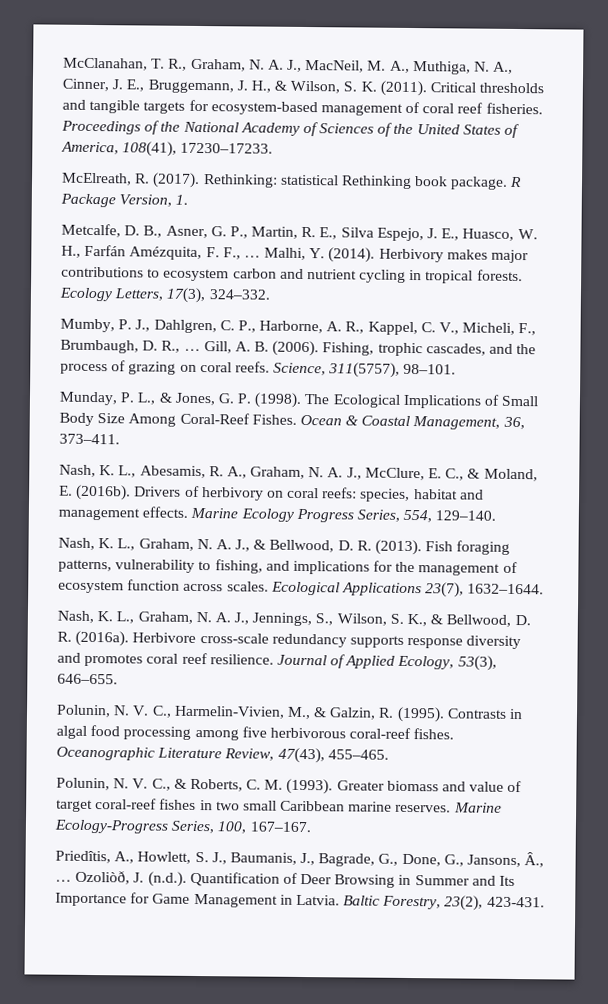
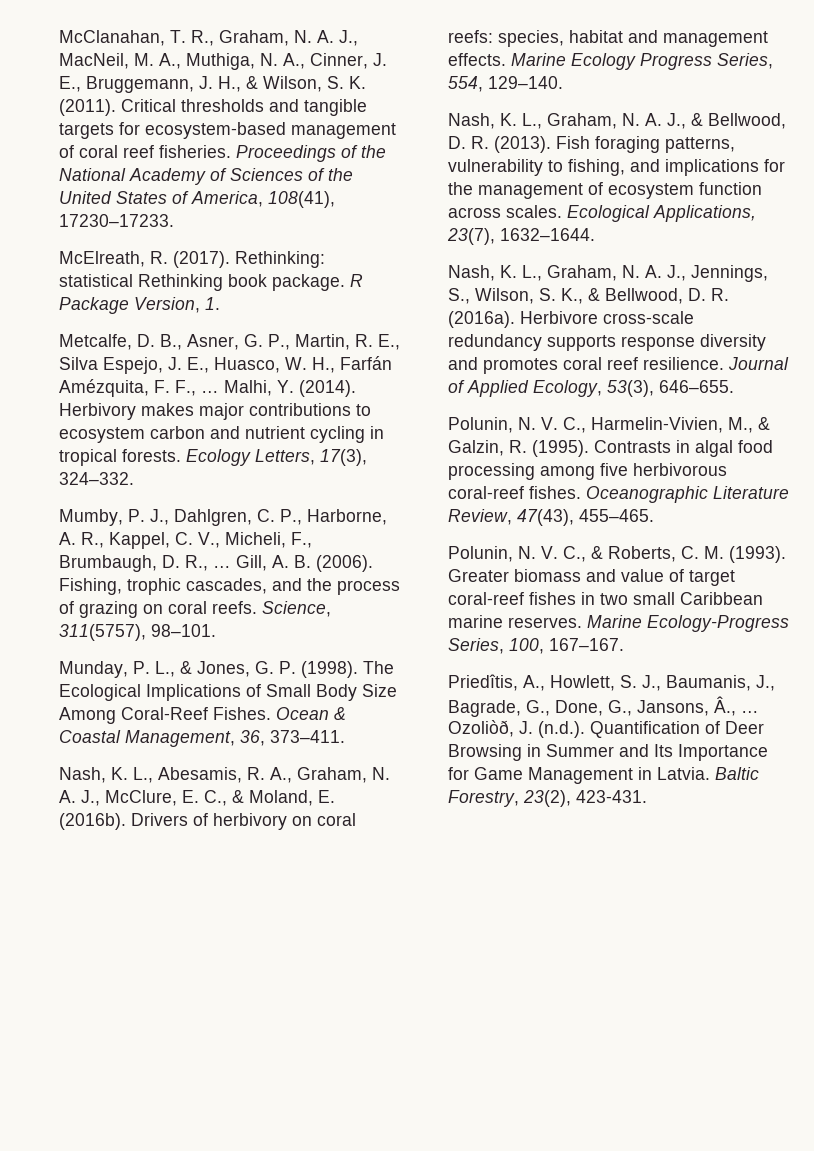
[341,582,422,597] Applications -> [653,205,756,222] Applications,

